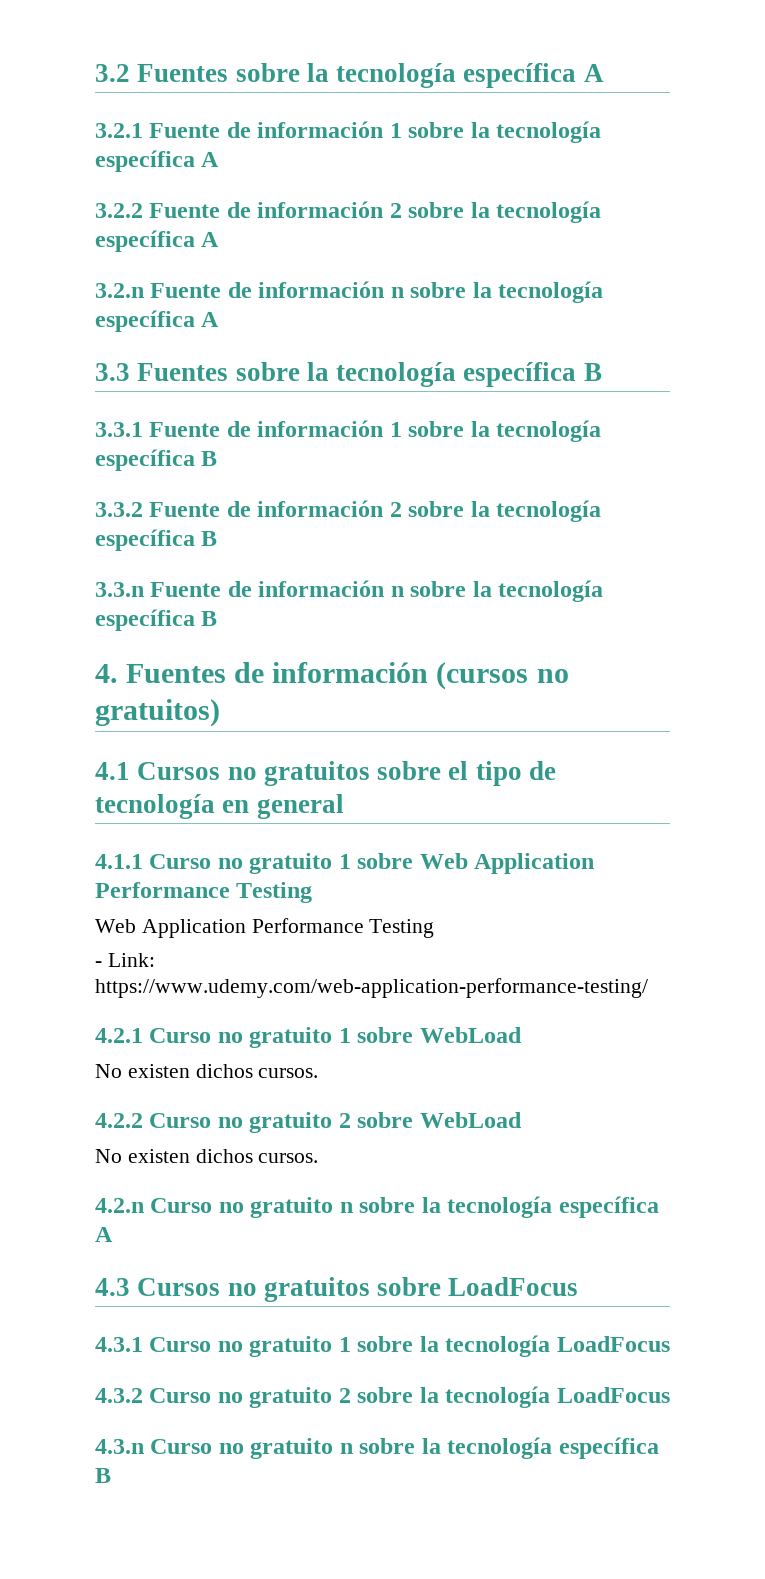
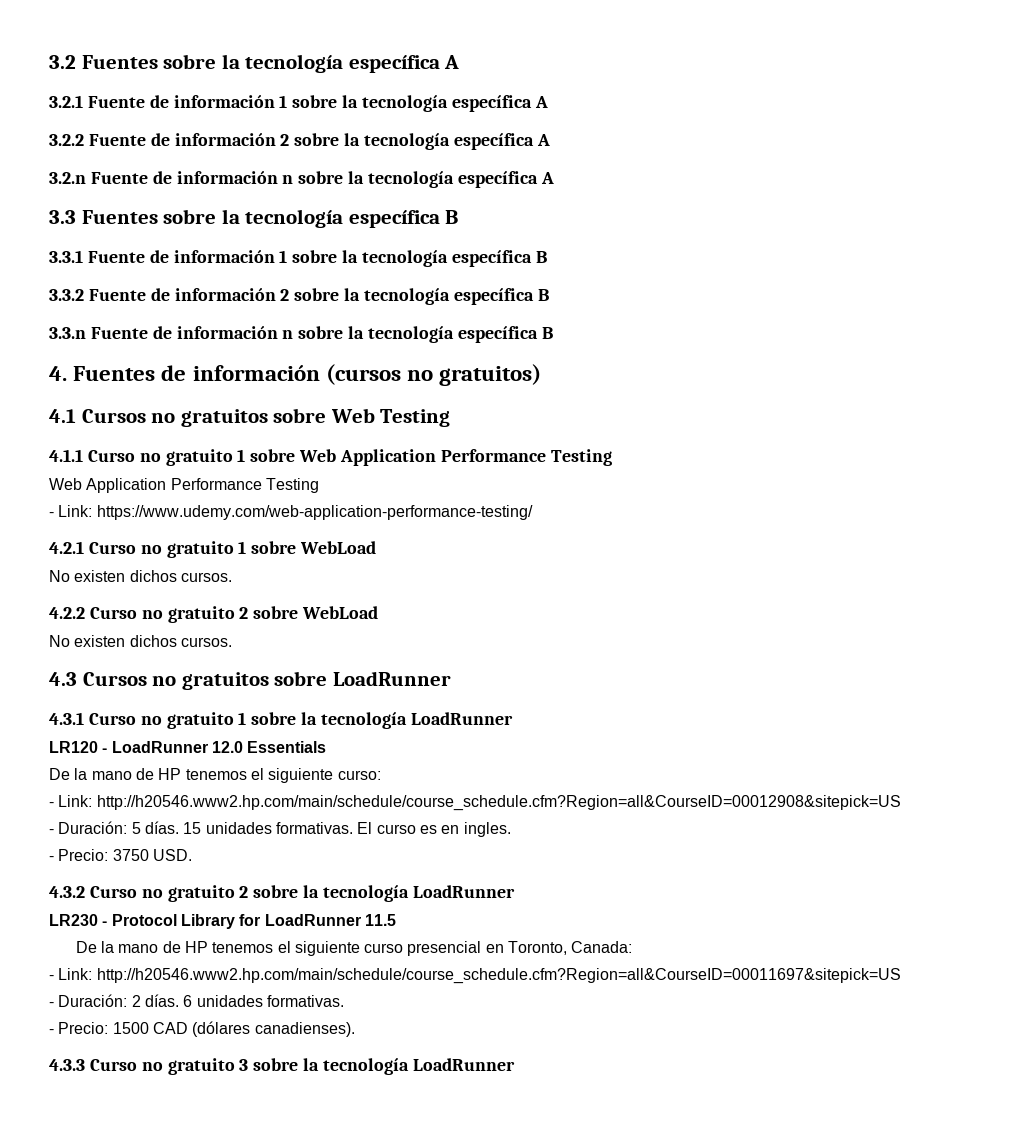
[448,761,557,786] [95,794,344,819] el tipo de tecnología en general -> [330,408,451,427] Web Testing
[95,1196,659,1218] [95,1227,113,1242] // 4.2.n Curso no gratuito n sobre la tecnología específica A -> (232, 642) none
[448,1277,579,1296] LoadFocus -> [332,671,451,686] LoadRunner
[556,1336,670,1352] LoadFocus -> [410,712,513,725] [49,741,327,753] [49,768,381,783] [49,795,901,811] [49,821,511,837] [49,849,192,861] LoadRunner // LR120 - LoadRunner 12.0 Essentials // De la mano de HP tenemos el siguiente curso: // - Link: http://h20546.www2.hp.com/main/schedule/course_schedule.cfm?Region=all&CourseID=00012908&sitepick=US // - Duración: 5 días. 15 unidades formativas. El curso es en ingles. // - Precio: 3750 USD.
[556,1387,670,1403] [95,1437,659,1459] [95,1468,111,1483] LoadFocus // 4.3.n Curso no gratuito n sobre la tecnología específica B -> [412,885,515,898] [49,914,396,929] [75,941,633,956] [49,968,901,984] [49,994,344,1007] [49,1021,355,1037] [49,1058,515,1075] LoadRunner // LR230 - Protocol Library for LoadRunner 11.5 // De la mano de HP tenemos el siguiente curso presencial en Toronto, Canada: // - Link: http://h20546.www2.hp.com/main/schedule/course_schedule.cfm?Region=all&CourseID=00011697&sitepick=US // - Duración: 2 días. 6 unidades formativas. // - Precio: 1500 CAD (dólares canadienses). // 4.3.3 Curso no gratuito 3 sobre la tecnología LoadRunner

